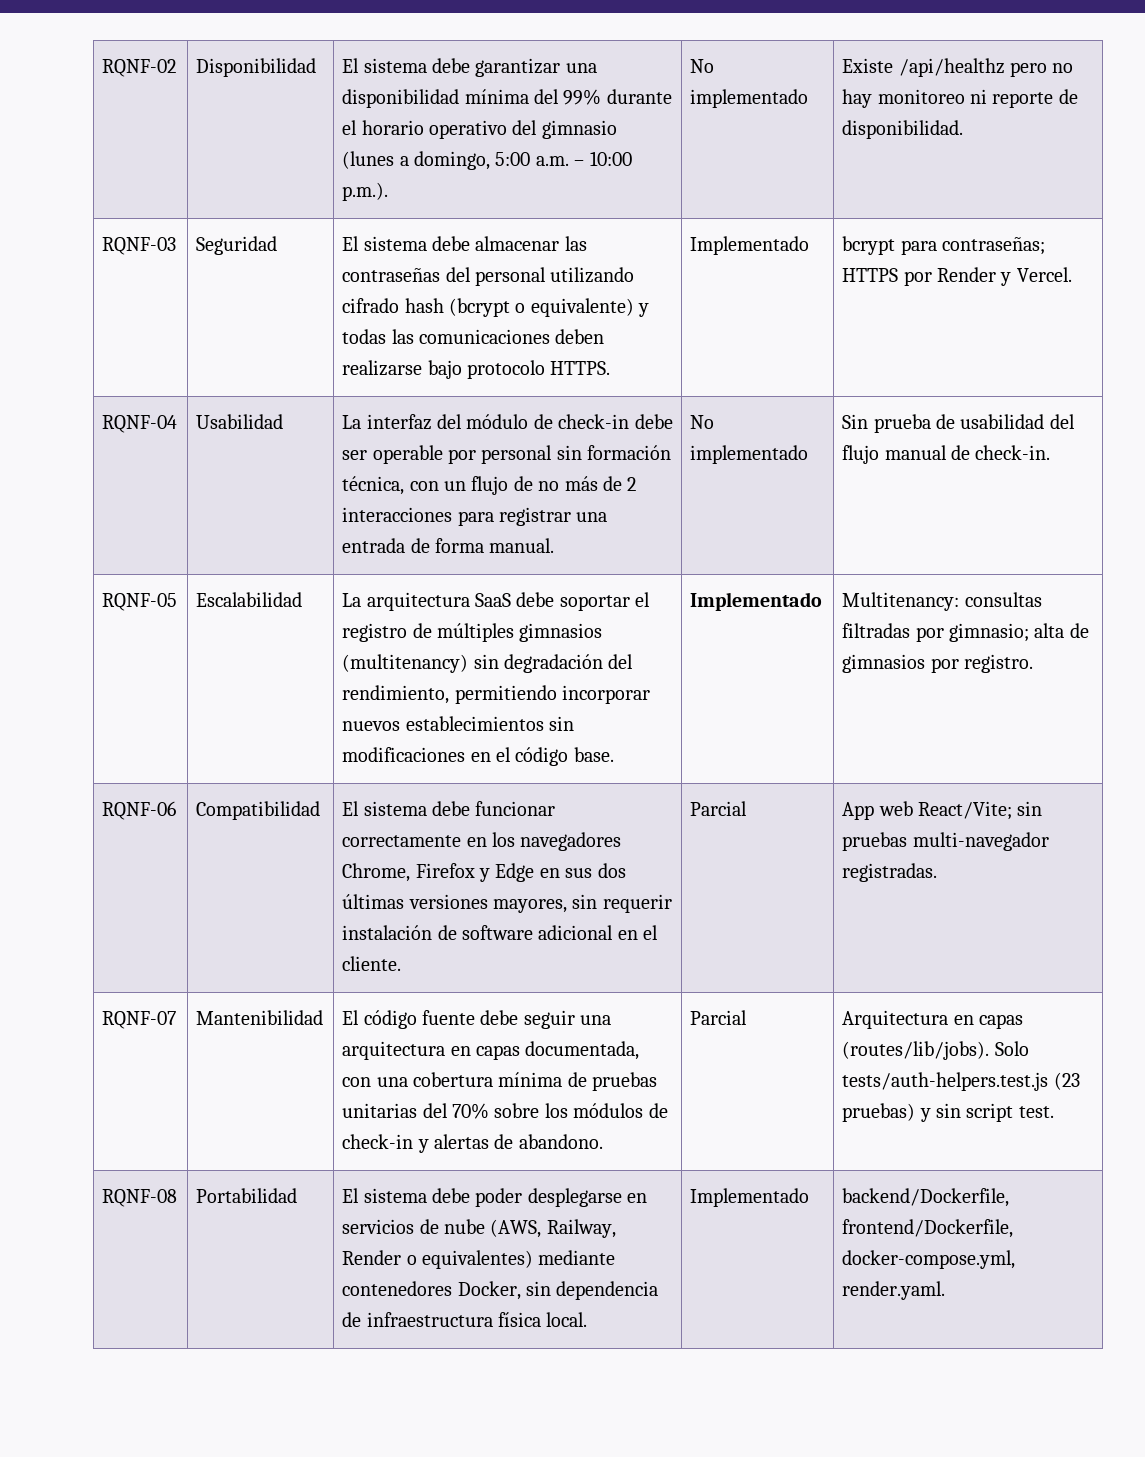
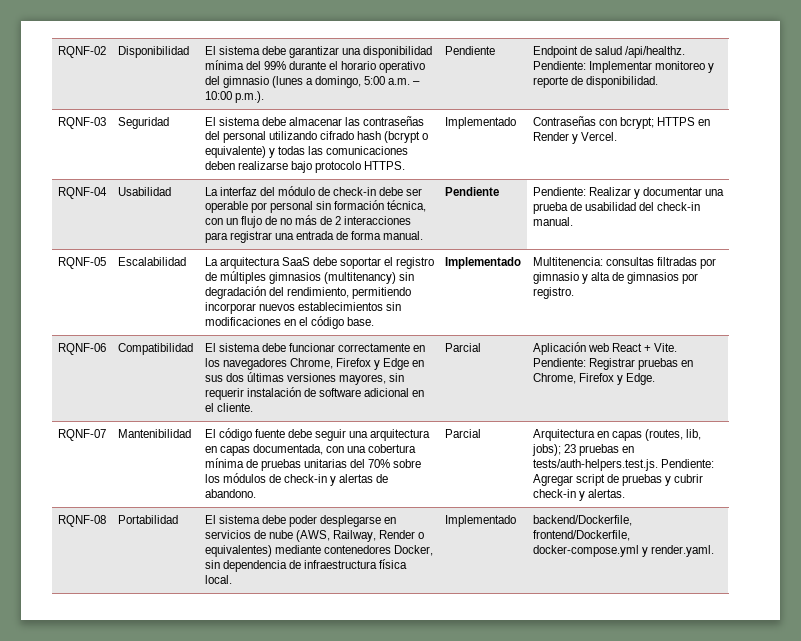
[690,59,715,73] [690,89,809,108] [842,58,1074,77] [842,89,988,108] No implementado | Existe /api/healthz pero no hay monitoreo ni -> [444,46,495,55] [532,46,685,58] [532,61,714,73] Pendiente | Endpoint de salud /api/healthz. Pendiente: Implementar monitoreo y
[842,236,1046,255] [842,268,932,286] bcrypt para contraseñas; HTTPS por -> [532,116,710,129] Contraseñas con bcrypt; HTTPS en
[690,415,715,429] [690,445,809,464] [842,414,1075,433] [842,445,1051,464] No implementado | Sin prueba de usabilidad del flujo manual de check-in. -> [444,187,499,196] [532,187,724,199] [532,202,700,214] [532,217,573,226] Pendiente | Pendiente: Realizar y documentar una prueba de usabilidad del check-in manual.
[842,592,960,611] Multitenancy: -> [532,257,603,266] Multitenencia:
[949,623,1030,642] gimnasio; -> [532,272,588,284] gimnasio y
[842,801,1043,820] [842,832,1049,851] [842,863,938,882] App web React/Vite; sin pruebas multi-navegador registradas. -> [532,342,677,355] [532,358,693,370] [532,373,655,385] Aplicación web React + Vite. Pendiente: Registrar pruebas en Chrome, Firefox y Edge.
[842,1041,1029,1060] [842,1072,1080,1091] [842,1103,1054,1122] (routes/lib/jobs). Solo tests/auth-helpers.test.js (23 pruebas) y sin script test. -> [644,429,701,441] [531,444,634,456] [532,459,714,471] [532,474,704,486] [532,489,625,501] (routes, lib, jobs); 23 pruebas en tests/auth-helpers.test.js. Pendiente: Agregar script de pruebas y cubrir check-in y alertas.
[842,1250,1016,1269] docker-compose.yml, -> [532,545,648,557] docker-compose.yml y

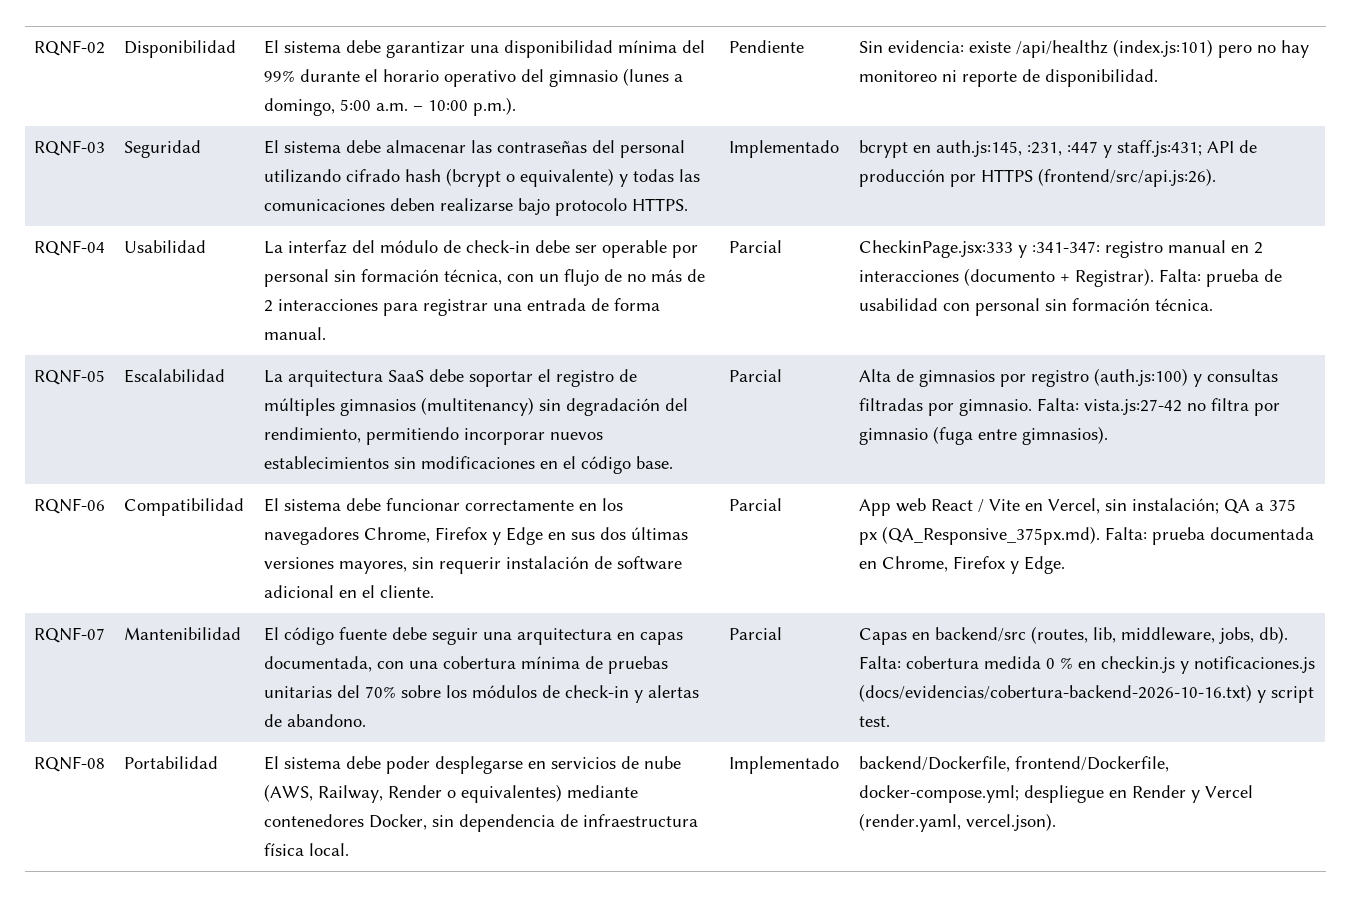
[532,46,685,58] [532,61,714,73] Endpoint de salud /api/healthz. Pendiente: Implementar monitoreo y -> [859,39,1310,58] [859,70,958,82] Sin evidencia: existe /api/healthz (index.js:101) pero no hay monitoreo ni
[532,116,710,129] [532,132,617,144] Contraseñas con bcrypt; HTTPS en Render y Vercel. -> [859,140,1258,158] [859,168,1217,187] bcrypt en auth.js:145, :231, :447 y staff.js:431; API de producción por HTTPS (frontend/src/api.js:26).
[444,187,499,196] [532,187,724,199] [532,202,700,214] [532,217,573,226] Pendiente | Pendiente: Realizar y documentar una prueba de usabilidad del check-in manual. -> [729,240,783,253] [859,240,1264,258] [859,268,1283,287] [859,298,1214,316] Parcial | CheckinPage.jsx:333 y :341-347: registro manual en 2 interacciones (documento + Registrar). Falta: prueba de usabilidad con personal sin formación técnica.
[444,257,521,269] [532,257,716,269] [532,272,699,284] [532,287,574,299] Implementado | Multitenencia: consultas filtradas por gimnasio y alta de gimnasios por registro. -> [729,369,783,382] [859,368,1279,387] [859,398,1281,416] [859,426,1109,445] Parcial | Alta de gimnasios por registro (auth.js:100) y consultas filtradas por gimnasio. Falta: vista.js:27-42 no filtra por gimnasio (fuga entre gimnasios).
[532,342,586,355] Aplicación -> [859,499,892,516] App
[643,343,677,352] [532,358,678,370] + Vite. Pendiente: Registrar pruebas -> [978,498,1297,514] [859,526,1315,545] / Vite en Vercel, sin instalación; QA a 375 px (QA_Responsive_375px.md). Falta: prueba documentada
[532,429,701,441] [531,444,634,456] [532,459,714,471] [532,474,704,486] [532,489,625,501] Arquitectura en capas (routes, lib, jobs); 23 pruebas en tests/auth-helpers.test.js. Pendiente: Agregar script de pruebas y cubrir check-in y alertas. -> [859,626,1289,645] [859,656,1316,674] [859,684,1315,703] [859,716,891,727] Capas en backend/src (routes, lib, middleware, jobs, db). Falta: cobertura medida 0 % en checkin.js y notificaciones.js (docs/evidencias/cobertura-backend-2026-10-16.txt) y script test.
[532,545,714,557] docker-compose.yml y render.yaml. -> [859,785,1254,803] [859,813,1057,832] docker-compose.yml; despliegue en Render y Vercel (render.yaml, vercel.json).

